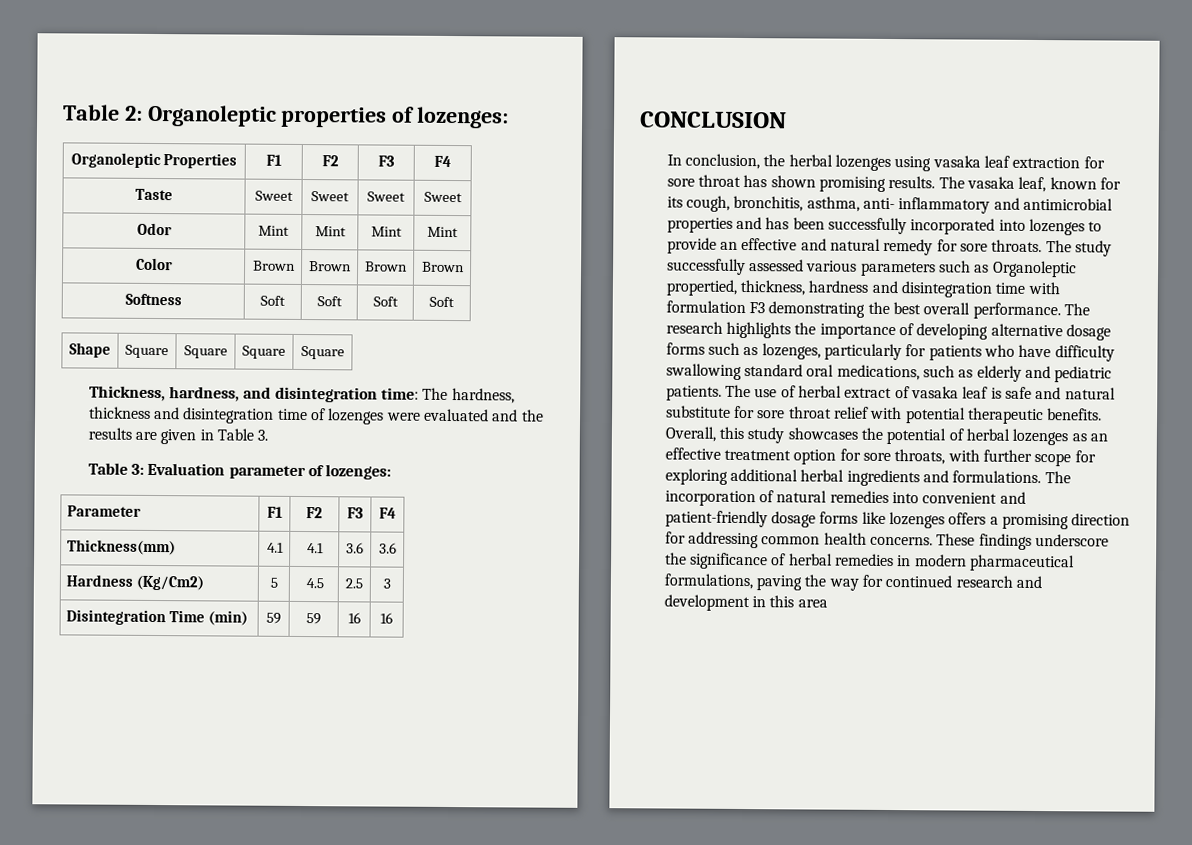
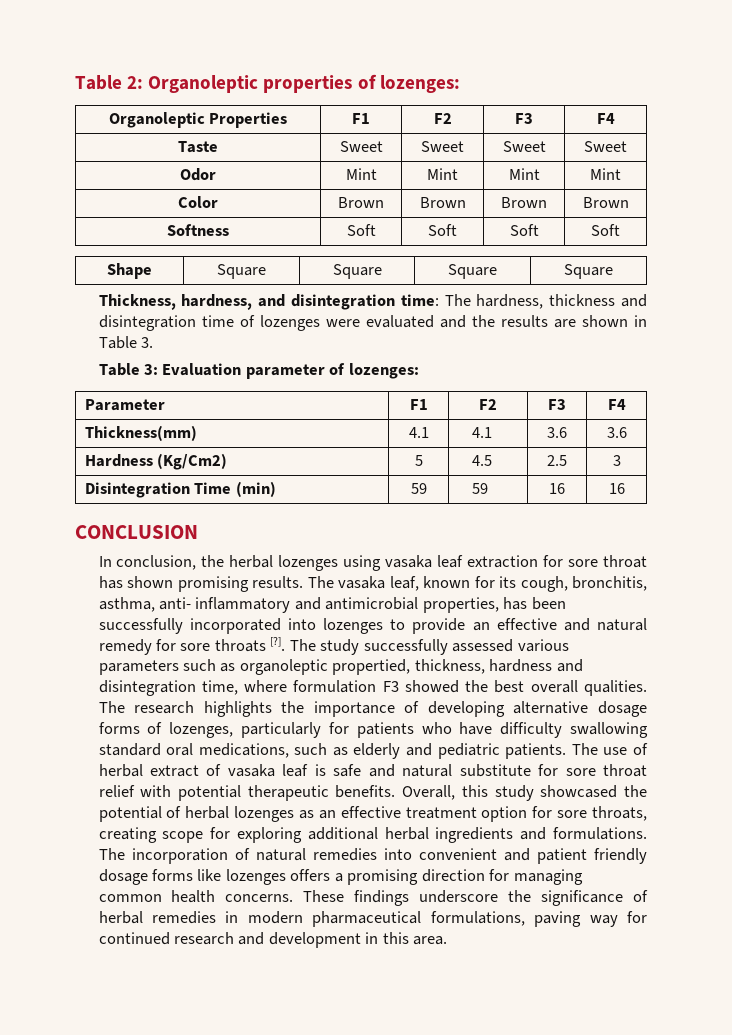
[160,429,197,445] given -> [581,315,628,327] shown
[666,216,763,233] properties and -> [422,597,499,613] properties,
[991,239,1043,253] throats. -> [214,637,286,652] throats [?].
[992,260,1077,278] Organoleptic -> [239,659,328,675] organoleptic
[995,281,1060,295] time with -> [201,680,288,695] time, where
[768,301,866,318] demonstrating -> [404,680,459,693] showed
[972,302,1061,320] performance. -> [583,680,647,696] qualities.
[708,342,759,356] such as -> [147,722,163,734] of
[787,427,858,440] showcases -> [540,785,618,798] showcased
[947,449,1032,462] with further -> [98,827,157,843] creating
[664,510,768,528] patient-friendly -> [536,848,648,864] patient friendly
[688,531,760,549] addressing -> [513,869,583,885] managing
[804,574,827,587] the -> (582, 919) none
[797,599,828,608] area -> [413,936,448,945] area.

